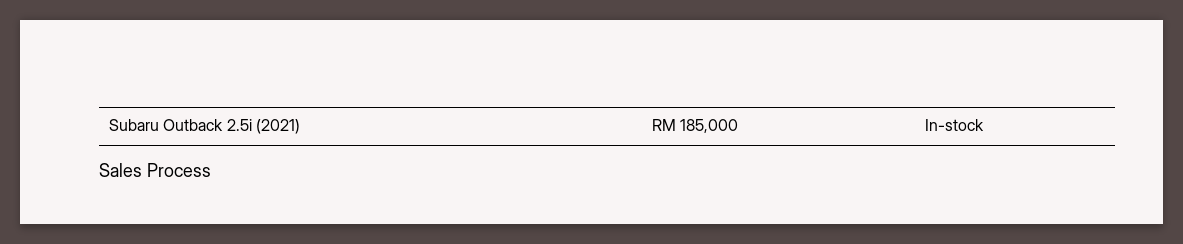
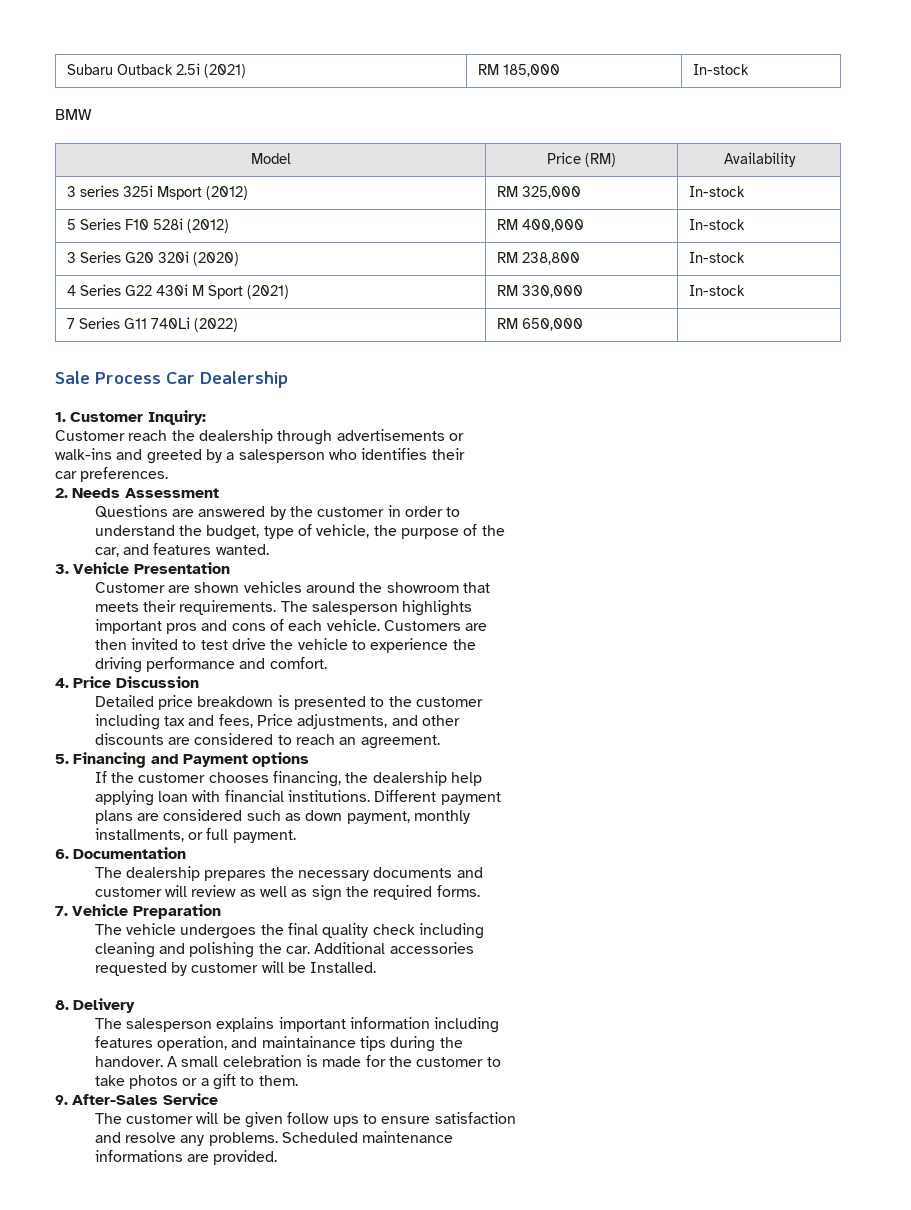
[99,163,211,177] Sales Process -> [55,109,92,120] [250,153,291,164] [547,152,616,167] [723,152,796,167] [66,185,248,200] [496,186,581,199] [688,186,745,197] [66,218,229,233] [496,219,584,232] [688,219,745,230] [66,251,239,266] [496,252,580,265] [688,252,745,263] [66,284,289,299] [496,285,583,298] [688,285,745,296] [66,317,238,332] [496,318,583,331] [55,371,288,388] [55,410,206,425] [55,429,464,445] [55,448,465,464] [55,467,169,482] [55,488,219,498] [94,505,461,520] [94,524,505,540] [94,543,269,557] [55,562,230,574] [94,581,491,593] [94,600,473,616] [94,619,488,634] [94,638,476,653] [94,657,327,673] [55,676,199,688] [94,695,484,710] [94,714,461,730] [94,733,440,749] [55,752,310,768] [94,771,483,787] [94,790,501,806] [94,809,471,824] [94,828,296,843] [55,847,187,859] [94,866,483,881] [94,885,480,901] [55,904,221,919] [94,923,485,939] [94,942,474,958] [94,961,377,976] [55,998,136,1013] [94,1017,500,1033] [94,1036,463,1052] [94,1055,501,1067] [94,1074,298,1090] [55,1093,218,1105] [94,1112,516,1128] [94,1131,454,1146] [94,1150,278,1165] BMW // Model | Price (RM) | Availability // 3 series 325i Msport (2012) | RM 325,000 | In-stock // 5 Series F10 528i (2012) | RM 400,000 | In-stock // 3 Series G20 320i (2020) | RM 238,800 | In-stock // 4 Series G22 430i M Sport (2021) | RM 330,000 | In-stock // 7 Series G11 740Li (2022) | RM 650,000 | // Sale Process Car Dealership // 1. Customer Inquiry: // Customer reach the dealership through advertisements or // walk-ins and greeted by a salesperson who identifies their // car preferences. // 2. Needs Assessment // Questions are answered by the customer in order to // understand the budget, type of vehicle, the purpose of the // car, and features wanted. // 3. Vehicle Presentation // Customer are shown vehicles around the showroom that // meets their requirements. The salesperson highlights // important pros and cons of each vehicle. Customers are // then invited to test drive the vehicle to experience the // driving performance and comfort. // 4. Price Discussion // Detailed price breakdown is presented to the customer // including tax and fees, Price adjustments, and other // discounts are considered to reach an agreement. // 5. Financing and Payment options // If the customer chooses financing, the dealership help // applying loan with financial institutions. Different payment // plans are considered such as down payment, monthly // installments, or full payment. // 6. Documentation // The dealership prepares the necessary documents and // customer will review as well as sign the required forms. // 7. Vehicle Preparation // The vehicle undergoes the final quality check including // cleaning and polishing the car. Additional accessories // requested by customer will be Installed. // 8. Delivery // The salesperson explains important information including // features operation, and maintainance tips during the // handover. A small celebration is made for the customer to // take photos or a gift to them. // 9. After-Sales Service // The customer will be given follow ups to ensure satisfaction // and resolve any problems. Scheduled maintenance // informations are provided.

